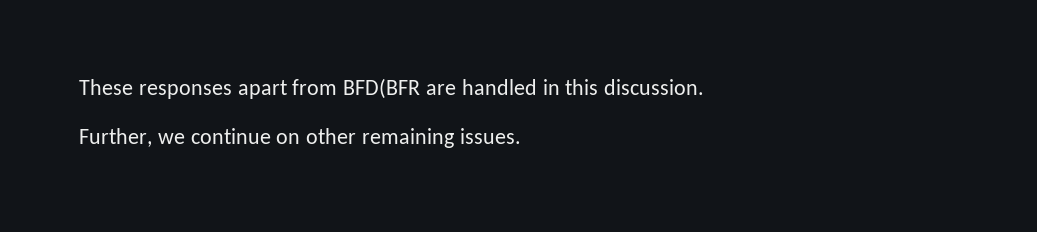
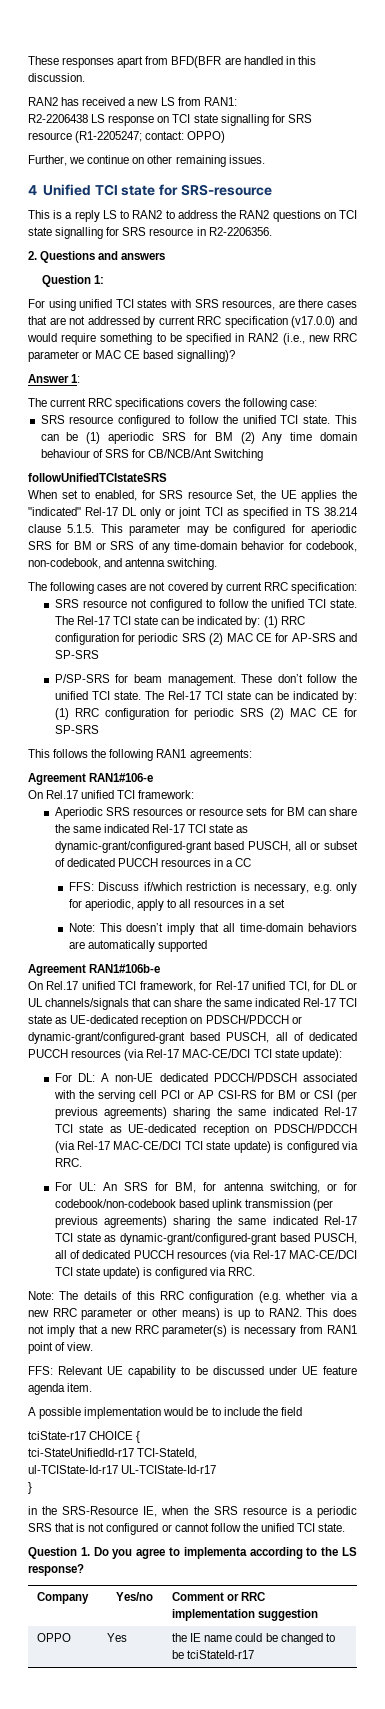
(705, 87) none -> [28,97,237,106] [28,114,312,126] [28,131,226,143] // RAN2 has received a new LS from RAN1: // R2-2206438 LS response on TCI state signalling for SRS resource (R1-2205247; contact: OPPO)
(521, 136) none -> [28,184,272,196] [28,210,357,222] [28,227,272,239] [28,251,166,263] [42,275,105,287] [28,299,357,311] [28,316,357,328] [27,333,357,345] [28,350,235,362] [28,374,81,383] [28,398,317,410] [40,415,357,427] [40,432,357,444] [40,449,264,461] [28,473,167,482] [28,490,357,502] [28,507,358,519] [28,524,357,536] [28,541,357,553] [28,558,218,570] [28,582,357,594] [54,599,357,611] [54,616,305,628] [54,633,357,645] [54,650,99,659] [54,674,357,686] [54,691,357,703] [54,708,357,720] [54,725,99,734] [28,749,252,761] [28,773,154,785] [28,790,195,799] [54,807,358,819] [54,824,249,833] [54,841,358,853] [54,858,252,867] [68,882,357,894] [68,899,285,911] [68,923,357,935] [68,940,207,952] [28,964,161,976] [28,981,357,992] [28,998,357,1010] [28,1015,302,1027] [28,1032,357,1044] [28,1049,342,1061] [54,1073,357,1082] [53,1090,357,1102] [54,1107,358,1119] [54,1124,357,1136] [54,1141,358,1153] [54,1158,82,1167] [54,1182,358,1194] [54,1199,334,1211] [54,1216,358,1228] [54,1233,357,1245] [54,1250,357,1262] [54,1267,256,1279] [28,1291,358,1303] [28,1308,357,1320] [28,1325,357,1337] [28,1342,94,1354] [28,1366,357,1378] [28,1383,93,1395] [28,1407,302,1419] [28,1431,141,1443] [28,1448,198,1459] [28,1465,217,1474] [28,1482,32,1494] [28,1506,358,1518] [28,1523,346,1535] [28,1547,358,1559] [28,1564,84,1576] [37,1592,90,1604] [115,1592,153,1601] [172,1592,266,1601] [172,1609,319,1621] [37,1633,72,1642] [107,1633,128,1642] [172,1633,335,1645] [172,1650,255,1659] // 4 Unified TCI state for SRS-resource // This is a reply LS to RAN2 to address the RAN2 questions on TCI state signalling for SRS resource in R2-2206356. // 2. Questions and answers // Question 1: // For using unified TCI states with SRS resources, are there cases that are not addressed by current RRC specification (v17.0.0) and would require something to be specified in RAN2 (i.e., new RRC parameter or MAC CE based signalling)? // Answer 1: // The current RRC specifications covers the following case: // SRS resource configured to follow the unified TCI state. This can be (1) aperiodic SRS for BM (2) Any time domain behaviour of SRS for CB/NCB/Ant Switching // followUnifiedTCIstateSRS // When set to enabled, for SRS resource Set, the UE applies the "indicated" Rel-17 DL only or joint TCI as specified in TS 38.214 clause 5.1.5. This parameter may be configured for aperiodic SRS for BM or SRS of any time-domain behavior for codebook, non-codebook, and antenna switching. // The following cases are not covered by current RRC specification: // SRS resource not configured to follow the unified TCI state. The Rel-17 TCI state can be indicated by: (1) RRC configuration for periodic SRS (2) MAC CE for AP-SRS and SP-SRS // P/SP-SRS for beam management. These don’t follow the unified TCI state. The Rel-17 TCI state can be indicated by: (1) RRC configuration for periodic SRS (2) MAC CE for SP-SRS // This follows the following RAN1 agreements: // Agreement RAN1#106-e // On Rel.17 unified TCI framework: // Aperiodic SRS resources or resource sets for BM can share the same indicated Rel-17 TCI state as dynamic-grant/configured-grant based PUSCH, all or subset of dedicated PUCCH resources in a CC // FFS: Discuss if/which restriction is necessary, e.g. only for aperiodic, apply to all resources in a set // Note: This doesn’t imply that all time-domain behaviors are automatically supported // Agreement RAN1#106b-e // On Rel.17 unified TCI framework, for Rel-17 unified TCI, for DL or UL channels/signals that can share the same indicated Rel-17 TCI state as UE-dedicated reception on PDSCH/PDCCH or dynamic-grant/configured-grant based PUSCH, all of dedicated PUCCH resources (via Rel-17 MAC-CE/DCI TCI state update): // For DL: A non-UE dedicated PDCCH/PDSCH associated with the serving cell PCI or AP CSI-RS for BM or CSI (per previous agreements) sharing the same indicated Rel-17 TCI state as UE-dedicated reception on PDSCH/PDCCH (via Rel-17 MAC-CE/DCI TCI state update) is configured via RRC. // For UL: An SRS for BM, for antenna switching, or for codebook/non-codebook based uplink transmission (per previous agreements) sharing the same indicated Rel-17 TCI state as dynamic-grant/configured-grant based PUSCH, all of dedicated PUCCH resources (via Rel-17 MAC-CE/DCI TCI state update) is configured via RRC. // Note: The details of this RRC configuration (e.g. whether via a new RRC parameter or other means) is up to RAN2. This does not imply that a new RRC parameter(s) is necessary from RAN1 point of view. // FFS: Relevant UE capability to be discussed under UE feature agenda item. // A possible implementation would be to include the field // tciState-r17 CHOICE { // tci-StateUnifiedId-r17 TCI-StateId, // ul-TCIState-Id-r17 UL-TCIState-Id-r17 // } // in the SRS-Resource IE, when the SRS resource is a periodic SRS that is not configured or cannot follow the unified TCI state. // Question 1. Do you agree to implementa according to the LS response? // Company | Yes/no | Comment or RRC implementation suggestion // OPPO | Yes | the IE name could be changed to be tciStateId-r17

